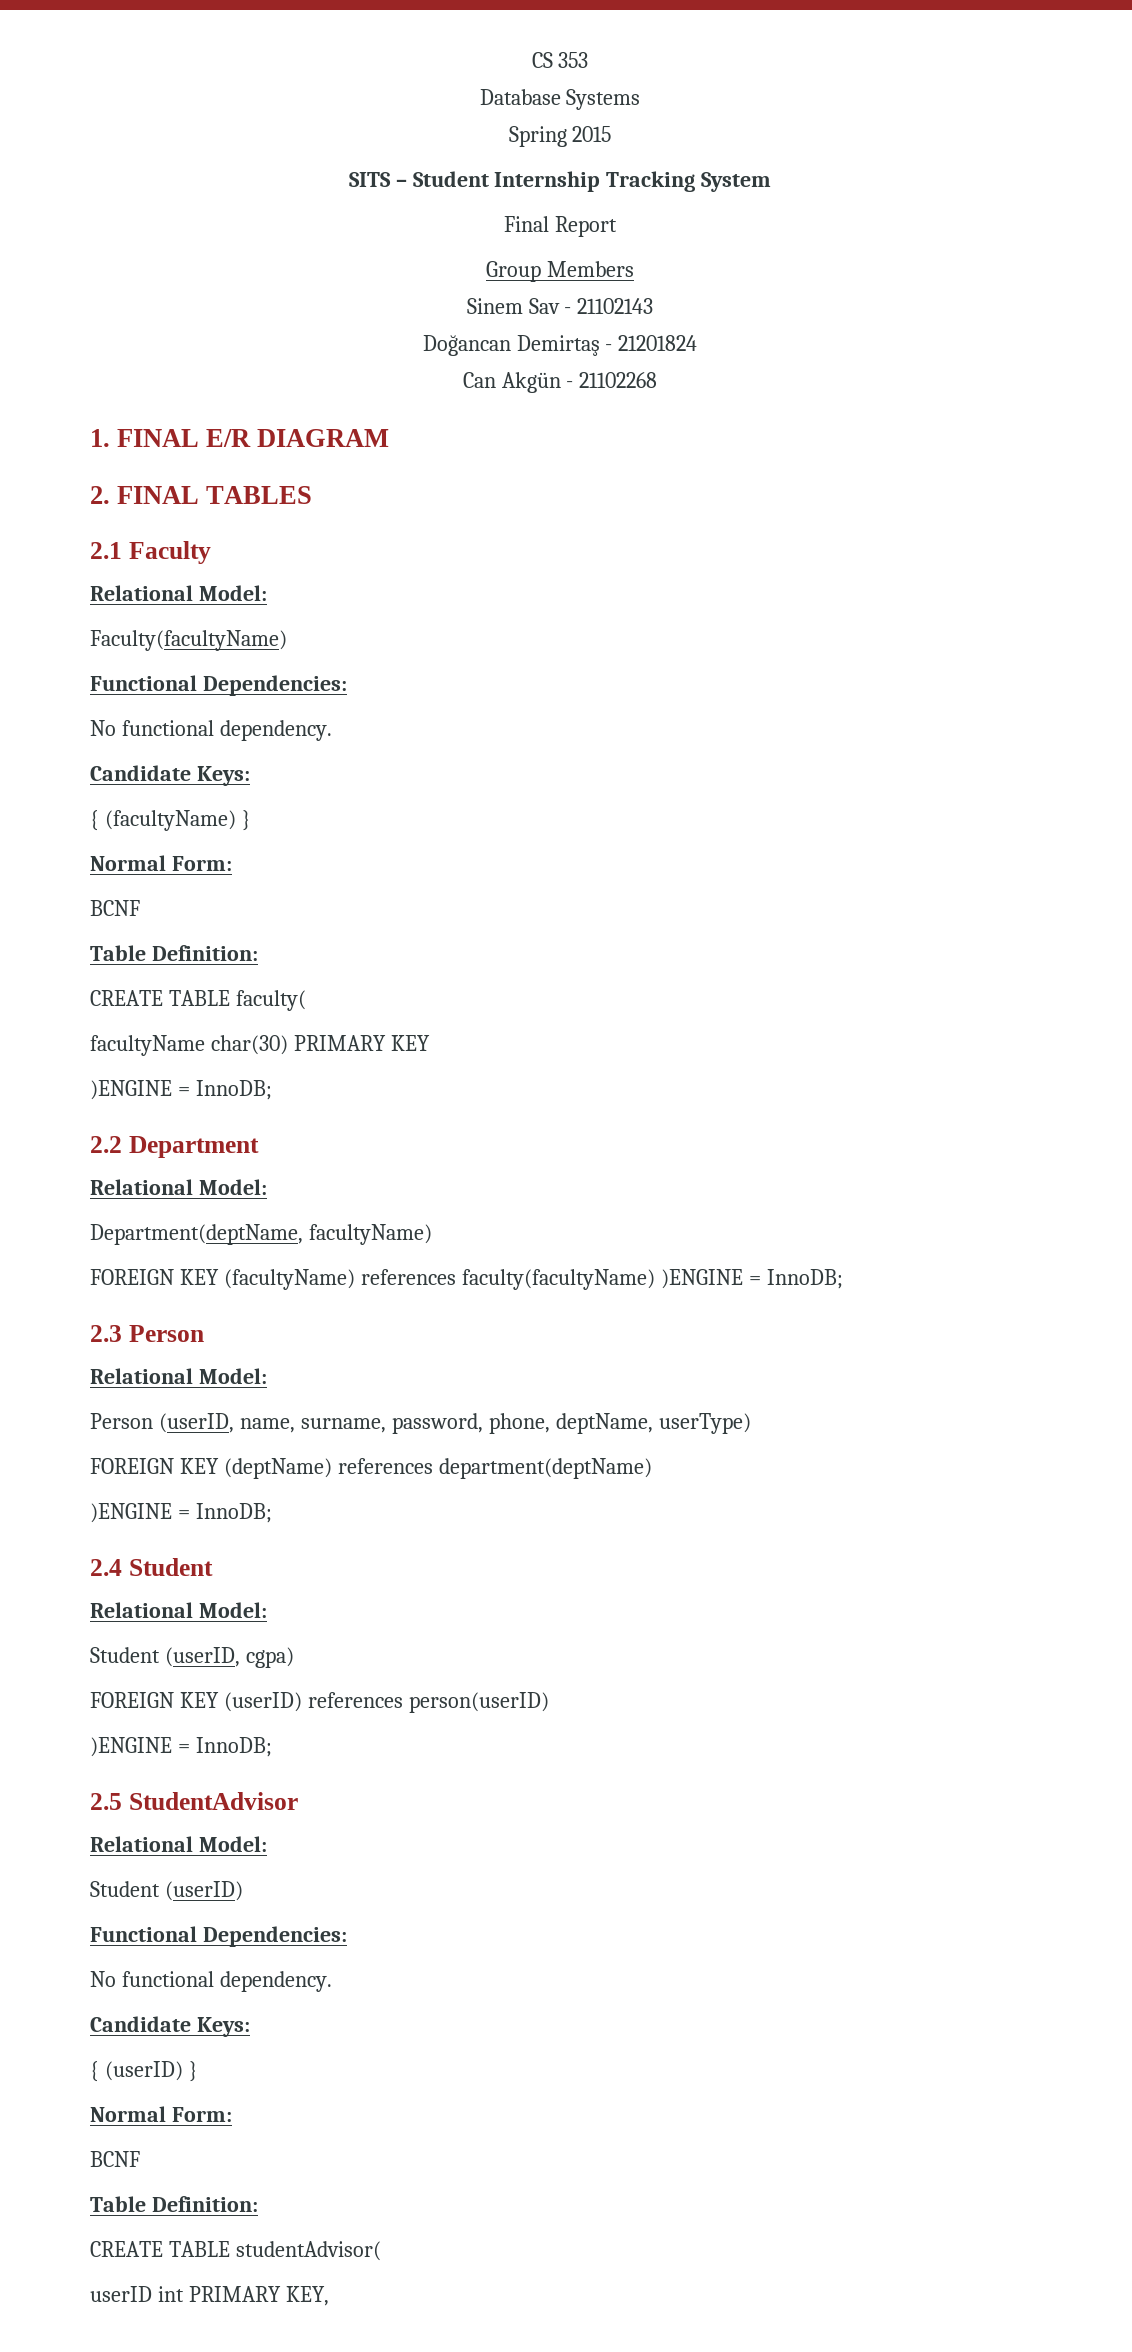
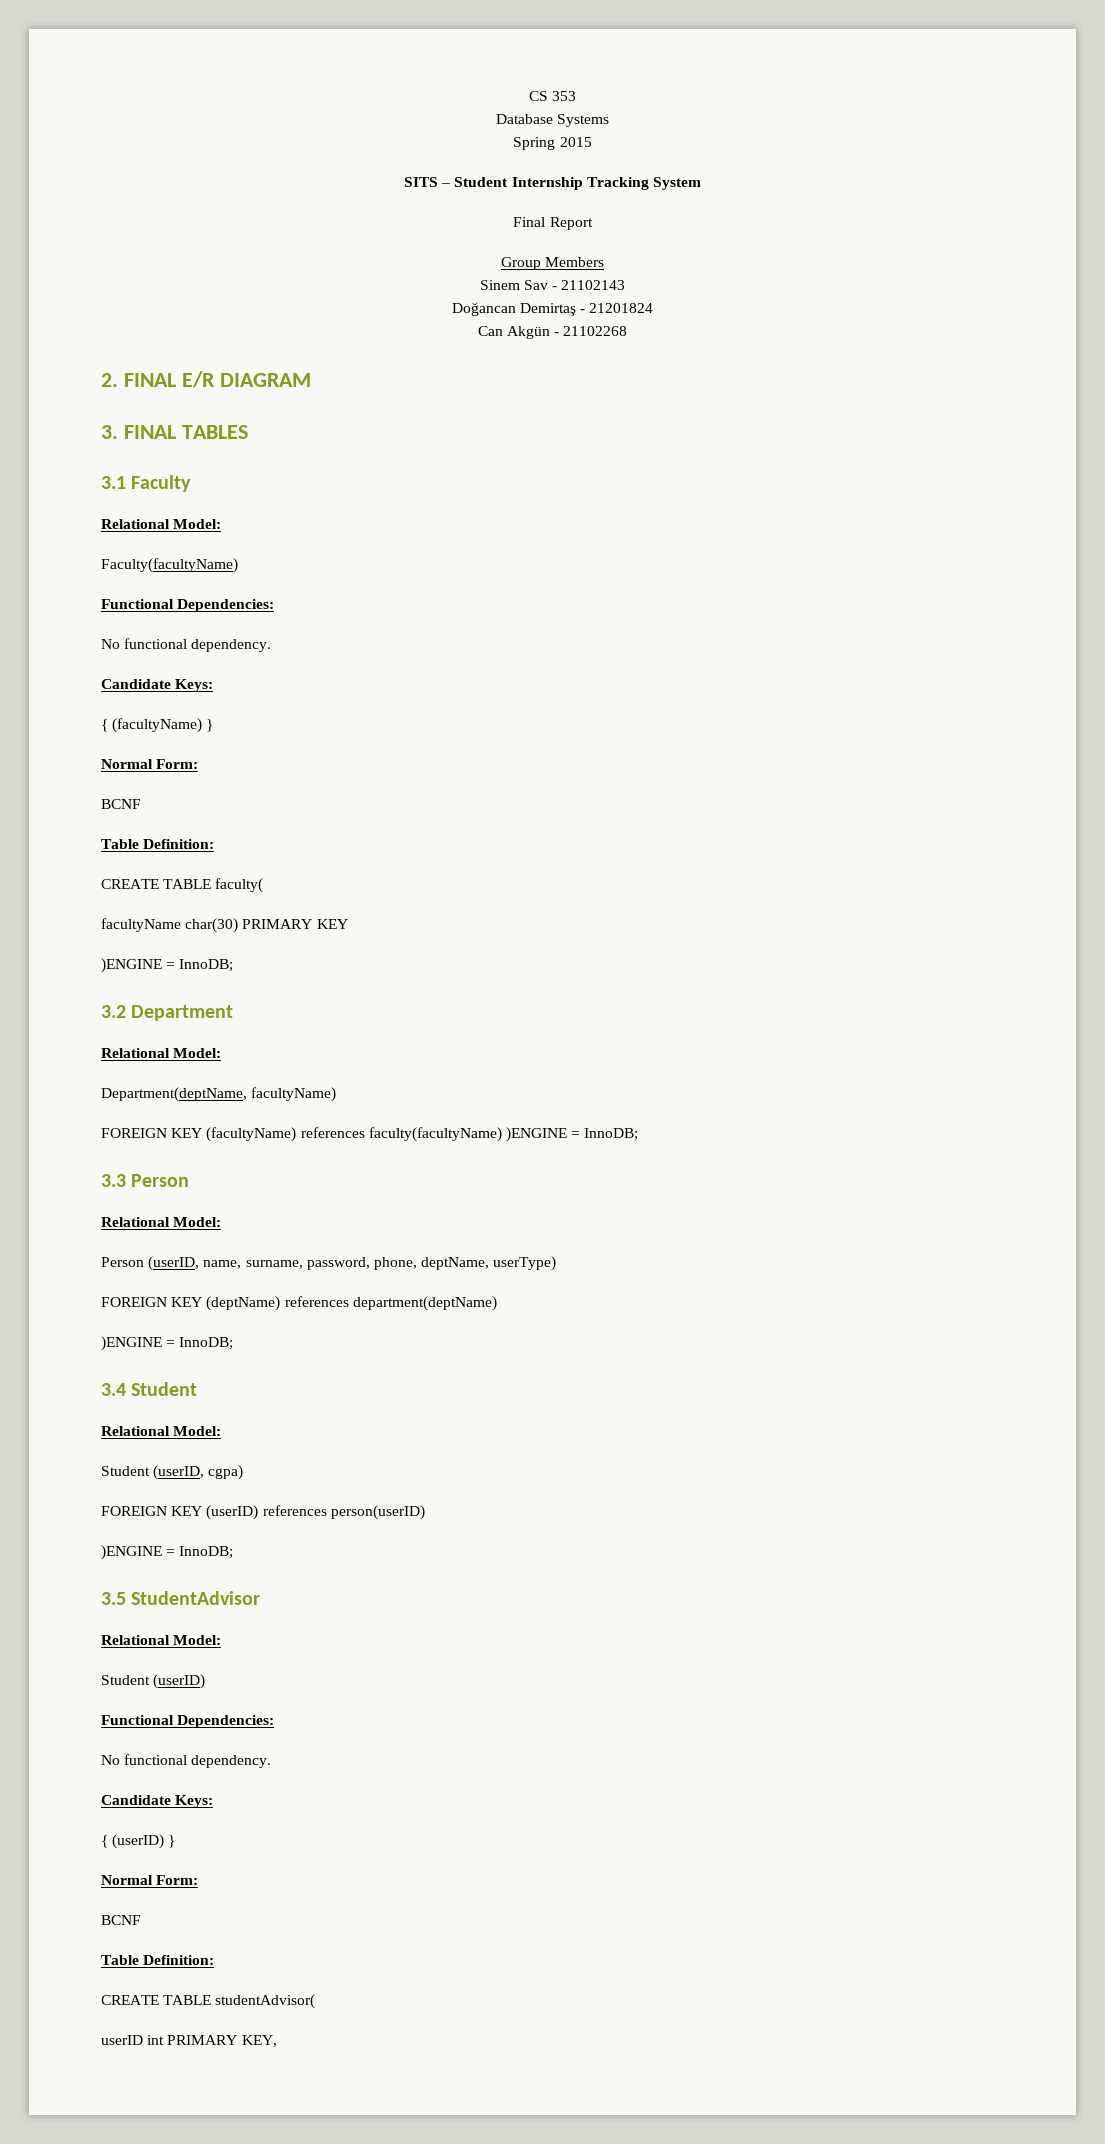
[90,429,110,447] 1. -> [101,373,118,387] 2.
[90,486,110,504] 2. -> [101,425,118,439] 3.
[90,542,122,559] 2.1 -> [101,476,126,489] 3.1
[90,1136,122,1153] 2.2 -> [101,1005,126,1018] 3.2
[90,1325,122,1342] 2.3 -> [101,1174,126,1187] 3.3
[90,1559,122,1576] 2.4 -> [101,1383,126,1396] 3.4
[90,1793,122,1810] 2.5 -> [101,1592,126,1605] 3.5

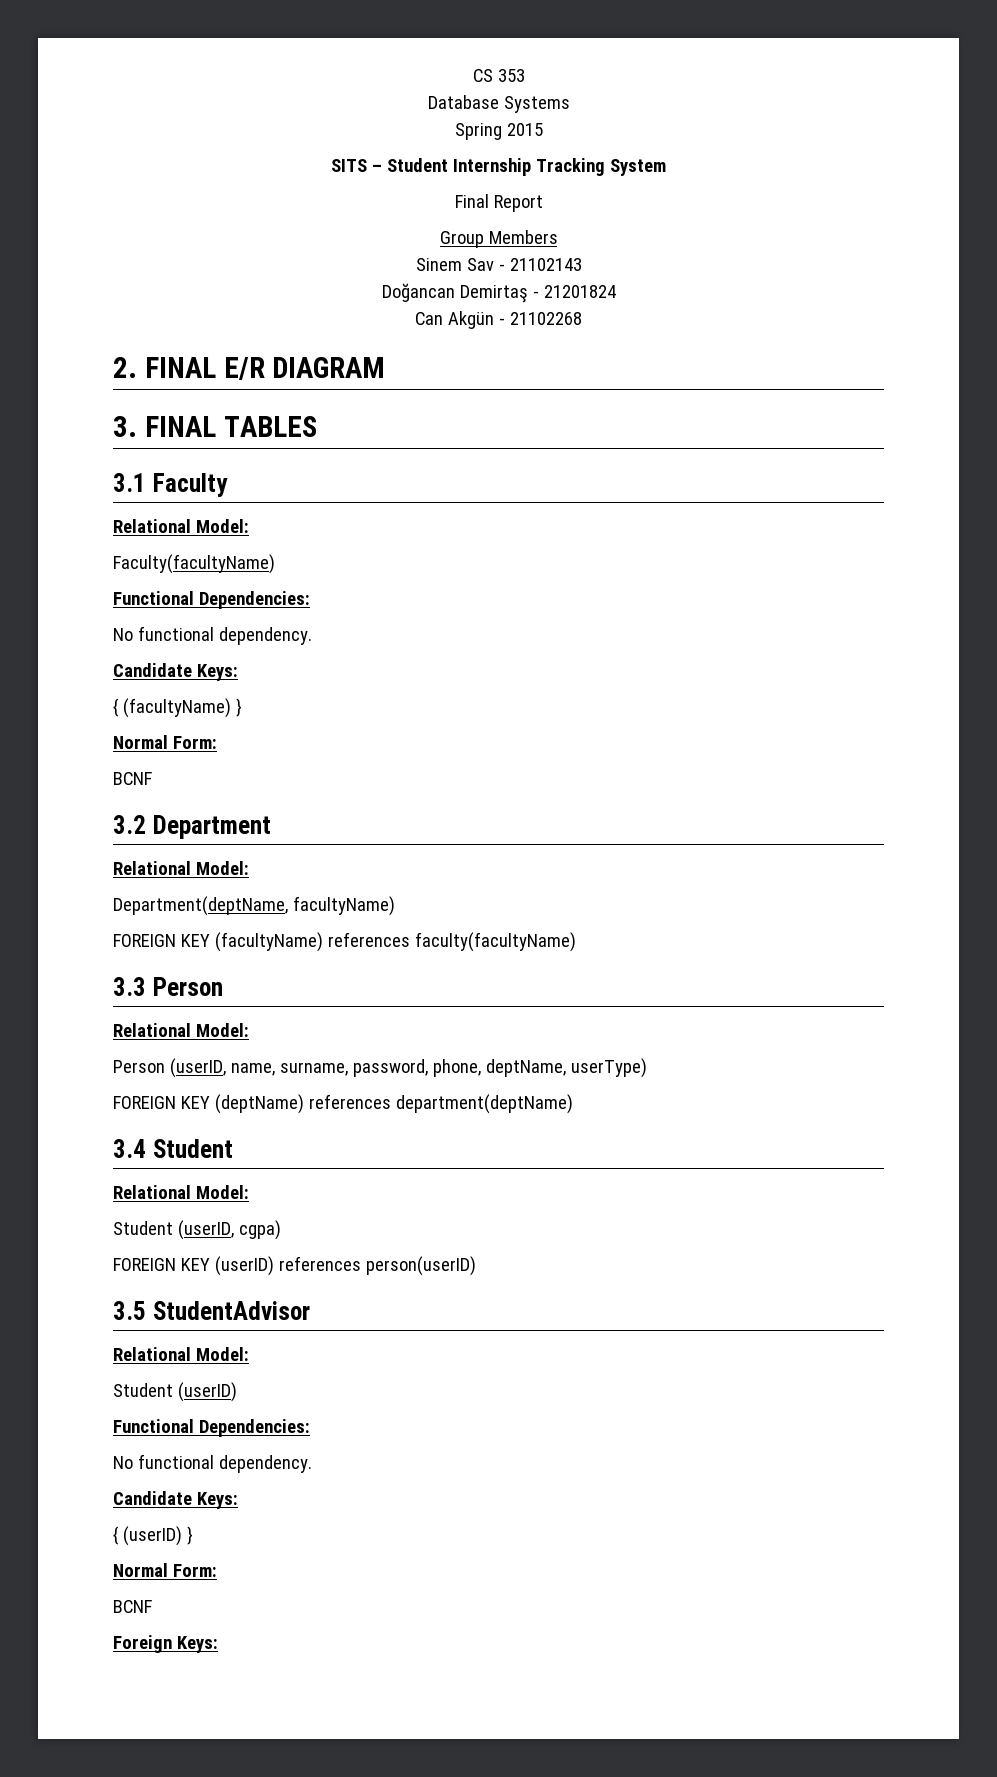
[101,839,215,849] [101,878,264,893] [101,918,348,933] [101,958,234,973] // Table Definition: // CREATE TABLE faculty( // facultyName char(30) PRIMARY KEY // )ENGINE = InnoDB; -> (152, 778) none
[505,1127,639,1142] )ENGINE = InnoDB; -> (576, 942) none
[101,1336,234,1351] // )ENGINE = InnoDB; -> (573, 1104) none
[101,1545,234,1560] // )ENGINE = InnoDB; -> (476, 1266) none
[101,1955,215,1965] [101,1994,316,2009] [101,2035,277,2047] Table Definition: // CREATE TABLE studentAdvisor( // userID int PRIMARY KEY, -> [113,1635,218,1653] Foreign Keys:

